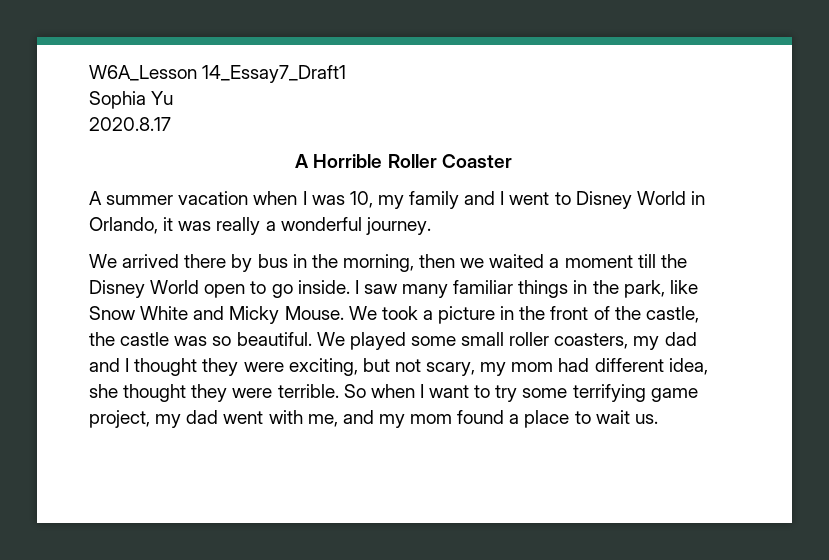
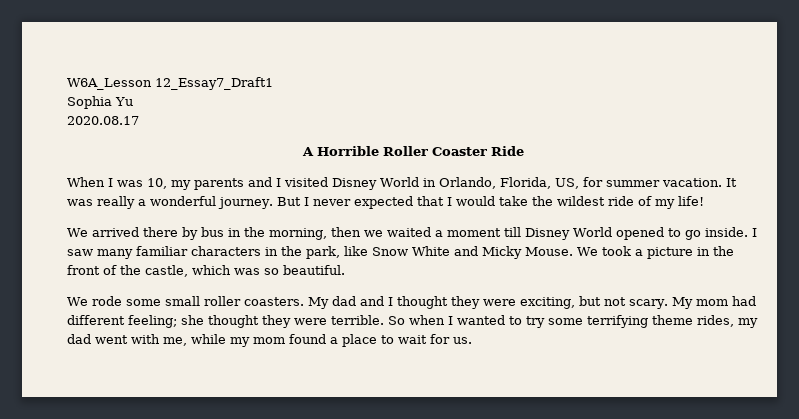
[202,65,347,83] 14_Essay7_Draft1 -> [155,77,273,90] 12_Essay7_Draft1
[89,117,171,131] 2020.8.17 -> [67,116,139,125] 2020.08.17
[89,191,298,205] // A summer vacation when -> [490,146,524,156] [67,177,105,187] Ride // When
[409,191,571,209] family and I went to -> [194,177,328,190] parents and I visited
[163,217,174,231] it -> [500,177,737,189] Florida, US, for summer vacation. It
(431, 226) none -> [276,196,704,209] But I never expected that I would take the wildest ride of my life!
[660,254,687,268] [89,280,246,298] the Disney World open -> [524,227,664,240] Disney World opened
[518,280,569,298] things -> [191,246,261,256] characters
[89,332,170,346] the castle -> [192,265,231,275] which
[316,332,406,350] We played -> [67,296,122,306] // We rode
[554,333,660,350] coasters, my -> [243,297,329,309] coasters. My
[426,362,507,376] scary, my -> [628,297,693,309] scary. My
[668,358,708,375] idea, -> [128,315,177,328] feeling;
[429,385,470,398] want -> [457,315,505,325] wanted
[650,388,698,402] [89,410,150,428] game project, -> [652,315,734,327] theme rides,
[342,410,374,424] and -> [191,334,226,344] while
(630, 417) none -> [430,334,450,344] for

